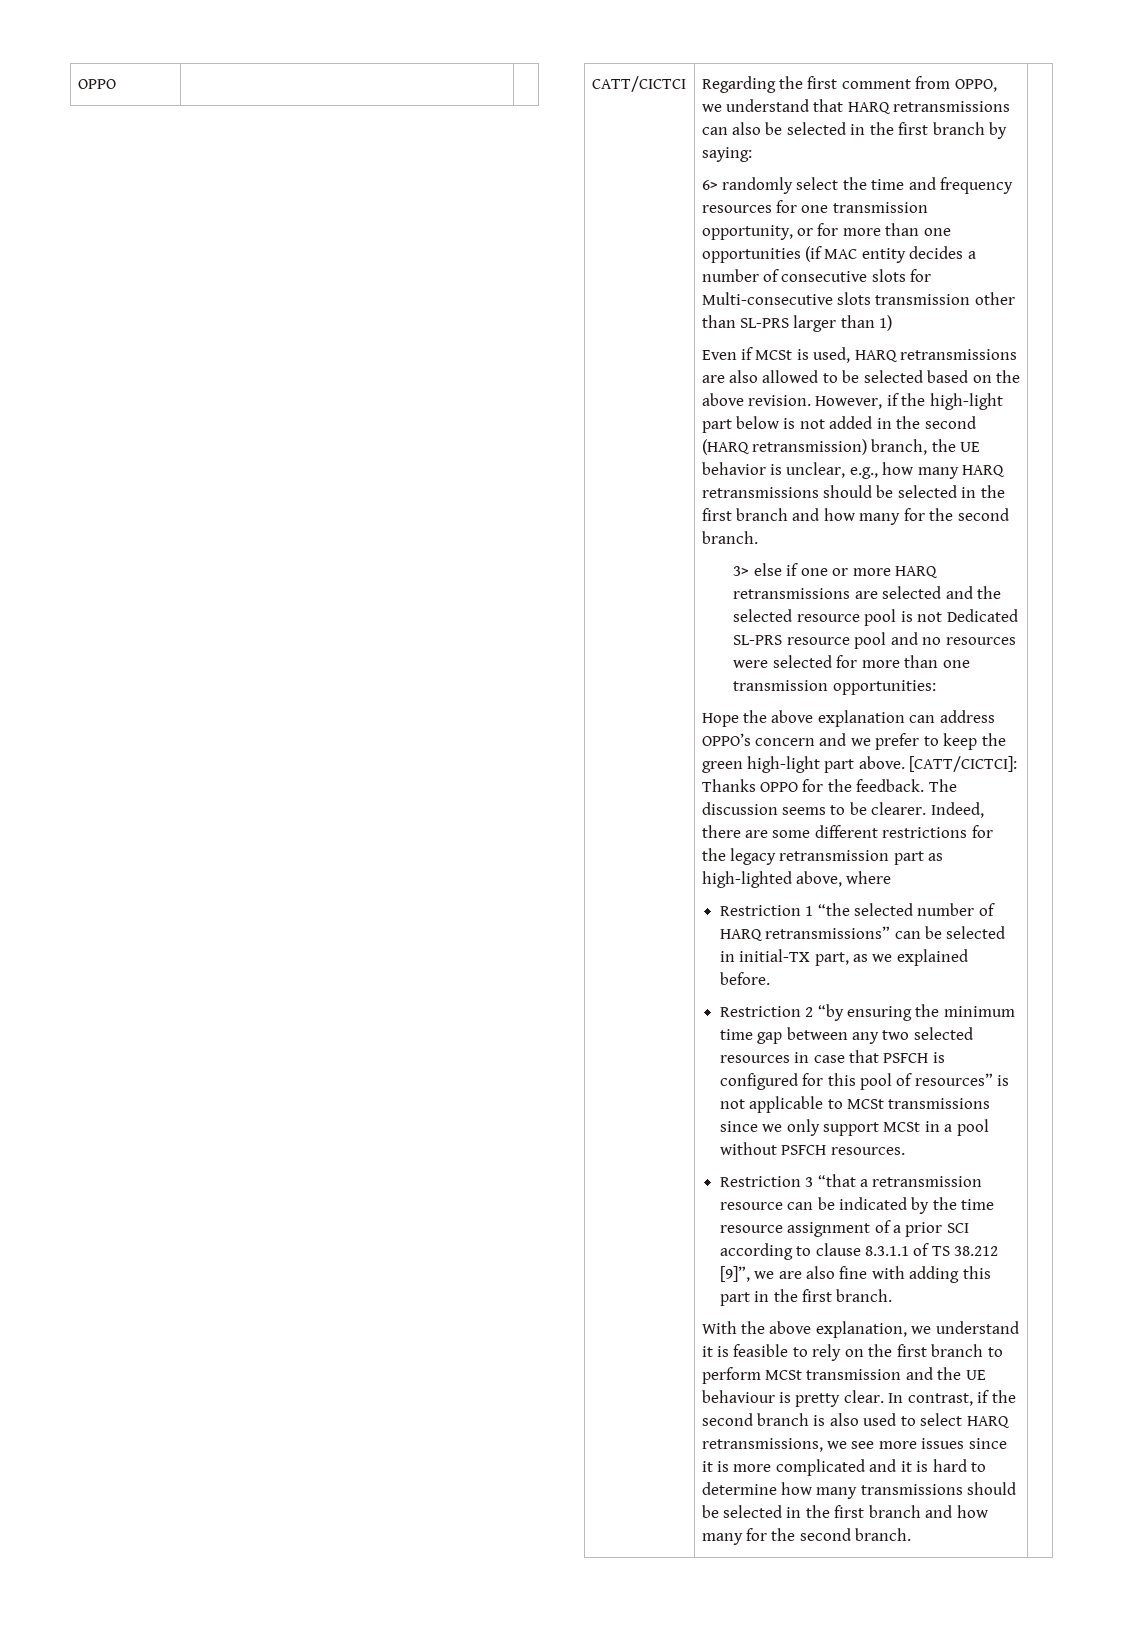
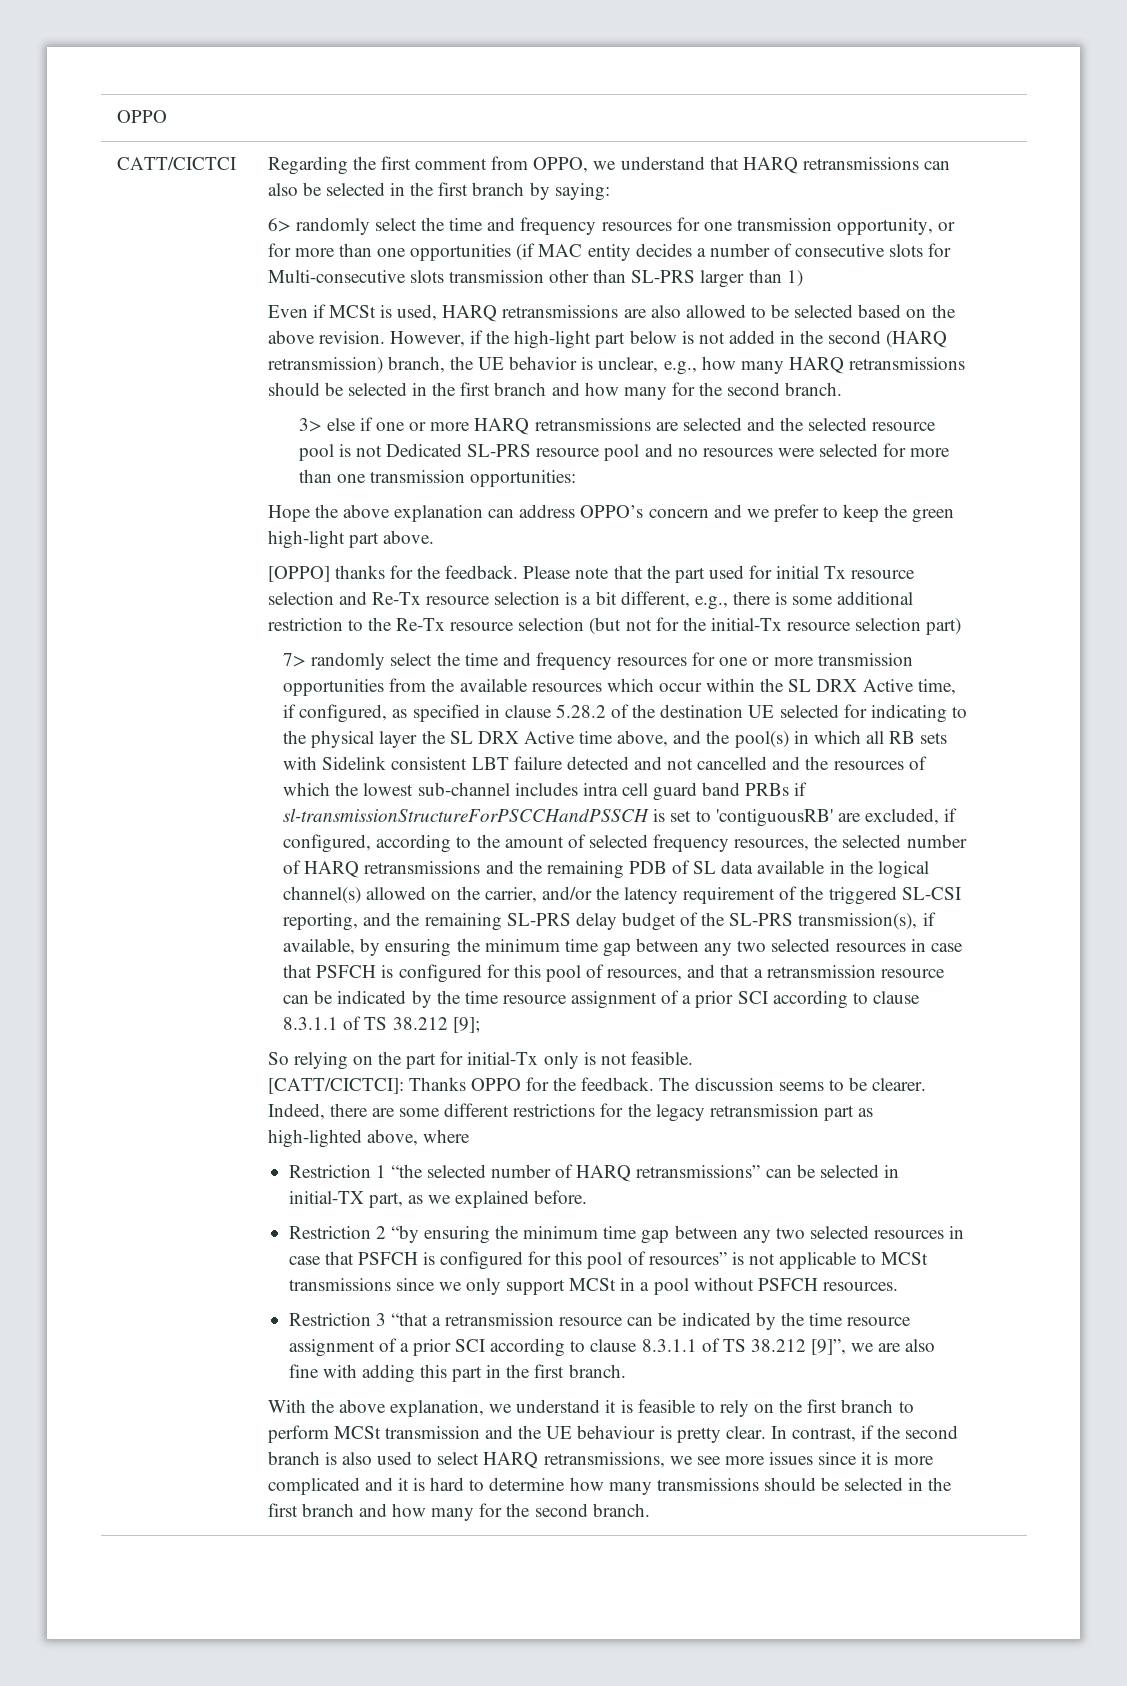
(905, 762) none -> [267,565,916,583] [267,591,914,610] [267,617,962,635] [283,652,913,670] [283,678,956,696] [283,704,967,723] [283,730,948,748] [283,756,927,770] [283,782,808,801] [283,808,958,827] [283,834,967,853] [283,860,929,879] [283,886,961,905] [283,912,936,931] [283,938,963,957] [283,964,945,983] [283,990,920,1009] [283,1016,480,1033] [267,1051,693,1070] // [OPPO] thanks for the feedback. Please note that the part used for initial Tx resource selection and Re-Tx resource selection is a bit different, e.g., there is some additional restriction to the Re-Tx resource selection (but not for the initial-Tx resource selection part) // 7> randomly select the time and frequency resources for one or more transmission opportunities from the available resources which occur within the SL DRX Active time, if configured, as specified in clause 5.28.2 of the destination UE selected for indicating to the physical layer the SL DRX Active time above, and the pool(s) in which all RB sets with Sidelink consistent LBT failure detected and not cancelled and the resources of which the lowest sub-channel includes intra cell guard band PRBs if sl-transmissionStructureForPSCCHandPSSCH is set to 'contiguousRB' are excluded, if configured, according to the amount of selected frequency resources, the selected number of HARQ retransmissions and the remaining PDB of SL data available in the logical channel(s) allowed on the carrier, and/or the latency requirement of the triggered SL-CSI reporting, and the remaining SL-PRS delay budget of the SL-PRS transmission(s), if available, by ensuring the minimum time gap between any two selected resources in case that PSFCH is configured for this pool of resources, and that a retransmission resource can be indicated by the time resource assignment of a prior SCI according to clause 8.3.1.1 of TS 38.212 [9]; // So relying on the part for initial-Tx only is not feasible. //

